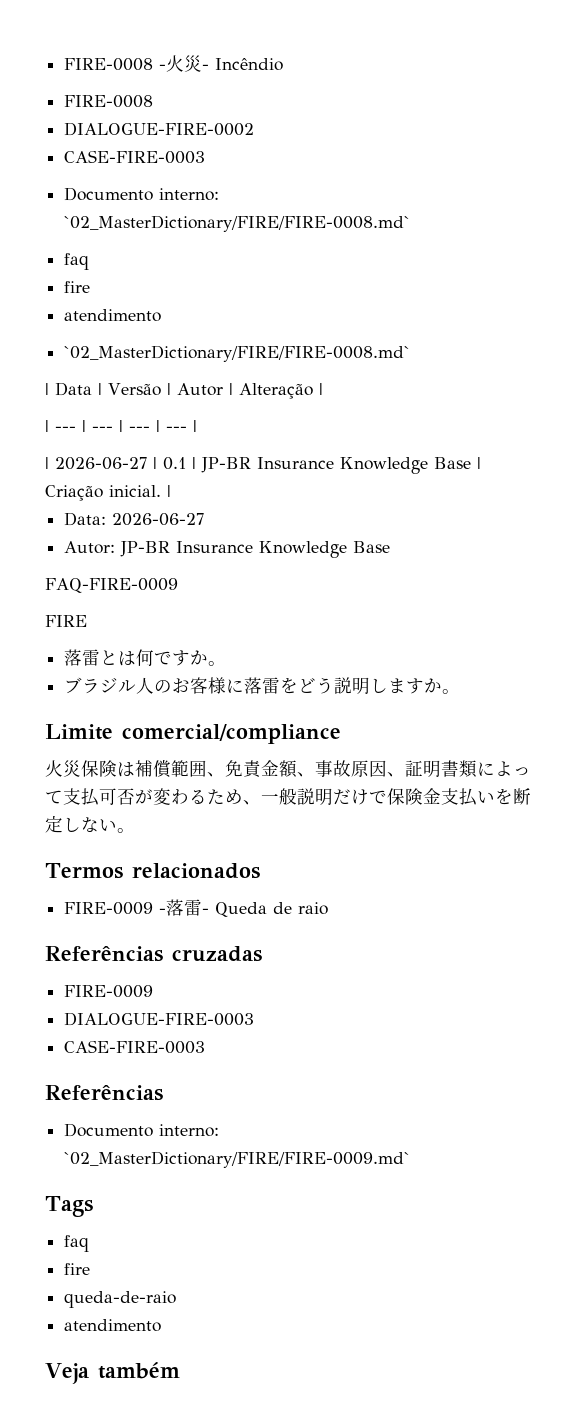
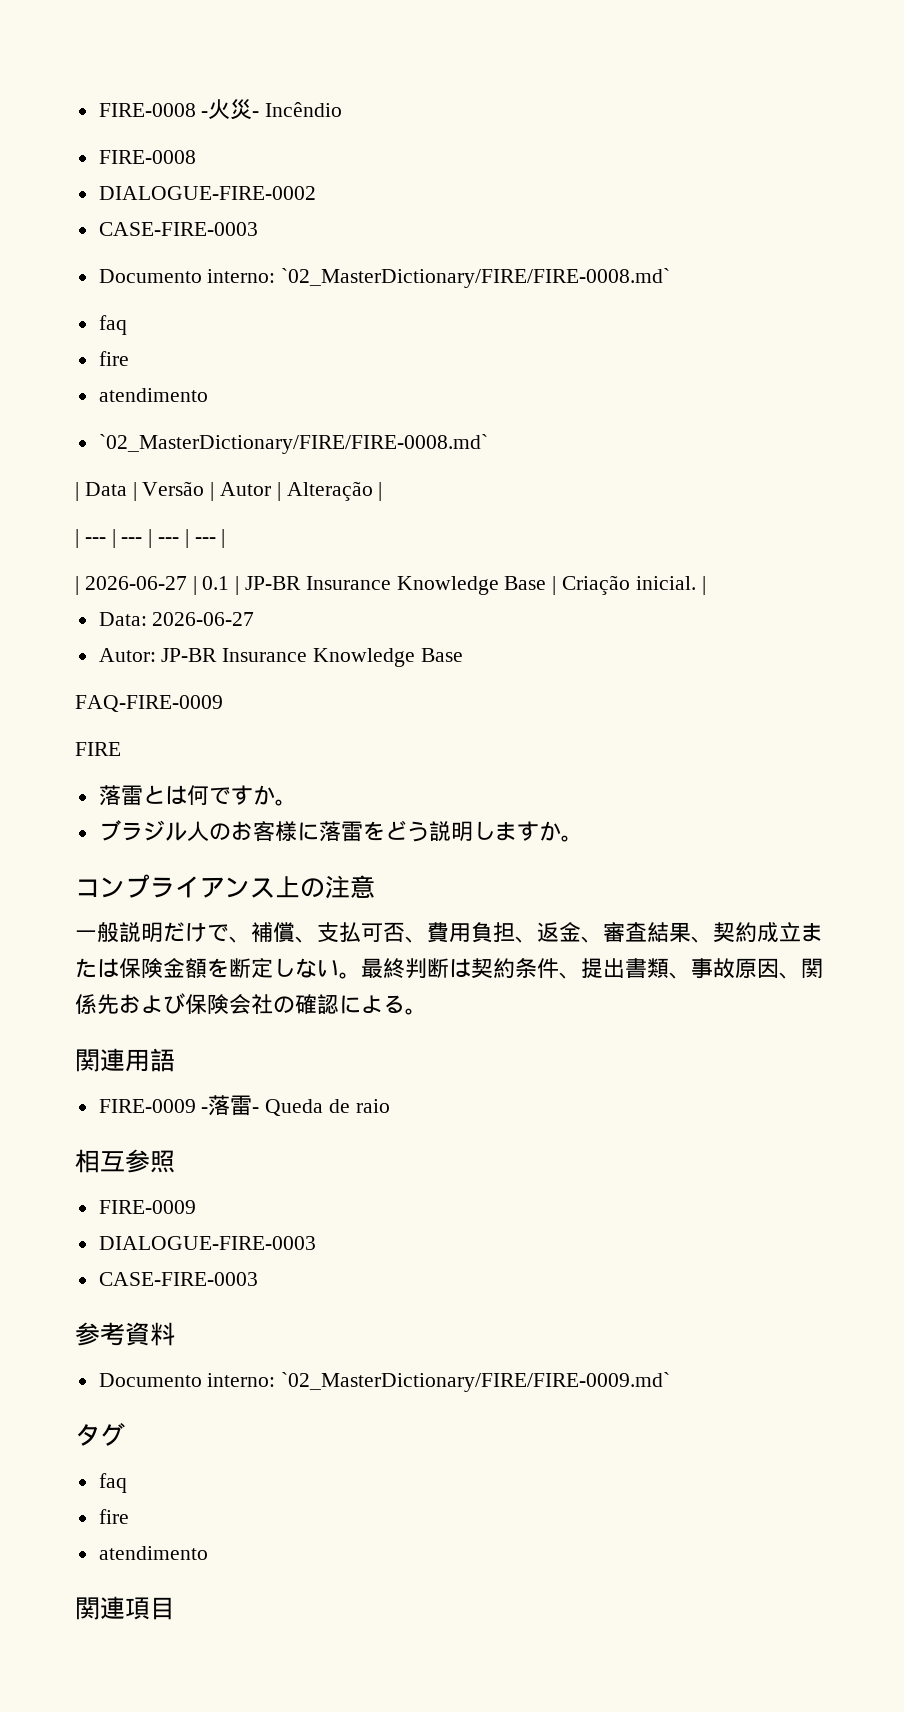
[45,724,341,744] [45,760,531,778] [45,788,531,806] [45,815,135,833] [45,863,260,879] Limite comercial/compliance // 火災保険は補償範囲、免責金額、事故原因、証明書類によって支払可否が変わるため、一般説明だけで保険金支払いを断定しない。 // Termos relacionados -> [75,874,375,899] [75,921,823,943] [75,958,823,979] [75,993,427,1015] [75,1048,175,1072] コンプライアンス上の注意 // 一般説明だけで、補償、支払可否、費用負担、返金、審査結果、契約成立または保険金額を断定しない。最終判断は契約条件、提出書類、事故原因、関係先および保険会社の確認による。 // 関連用語
[45,946,262,962] Referências cruzadas -> [75,1149,175,1173] 相互参照
[45,1085,163,1101] Referências -> [75,1322,175,1346] 参考資料
[45,1196,93,1217] [64,1235,90,1252] [64,1263,91,1275] [64,1291,177,1308] [64,1319,162,1332] [45,1362,180,1384] Tags // faq // fire // queda-de-raio // atendimento // Veja também -> [75,1423,125,1446] [98,1473,127,1493] [98,1509,129,1524] [98,1546,208,1560] [75,1596,175,1620] タグ // faq // fire // atendimento // 関連項目

